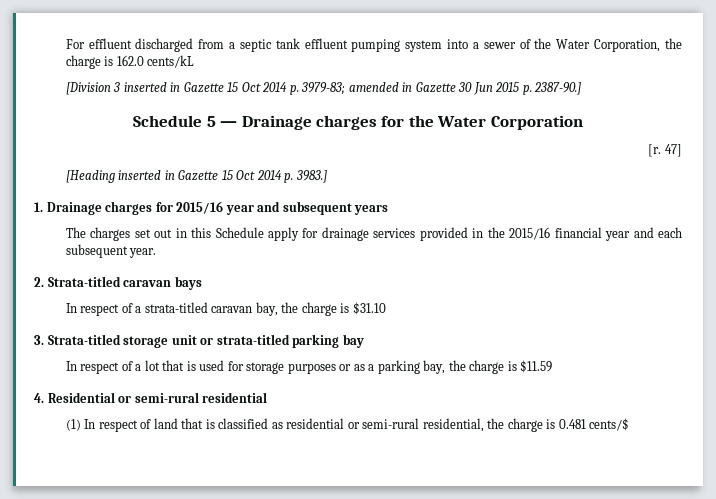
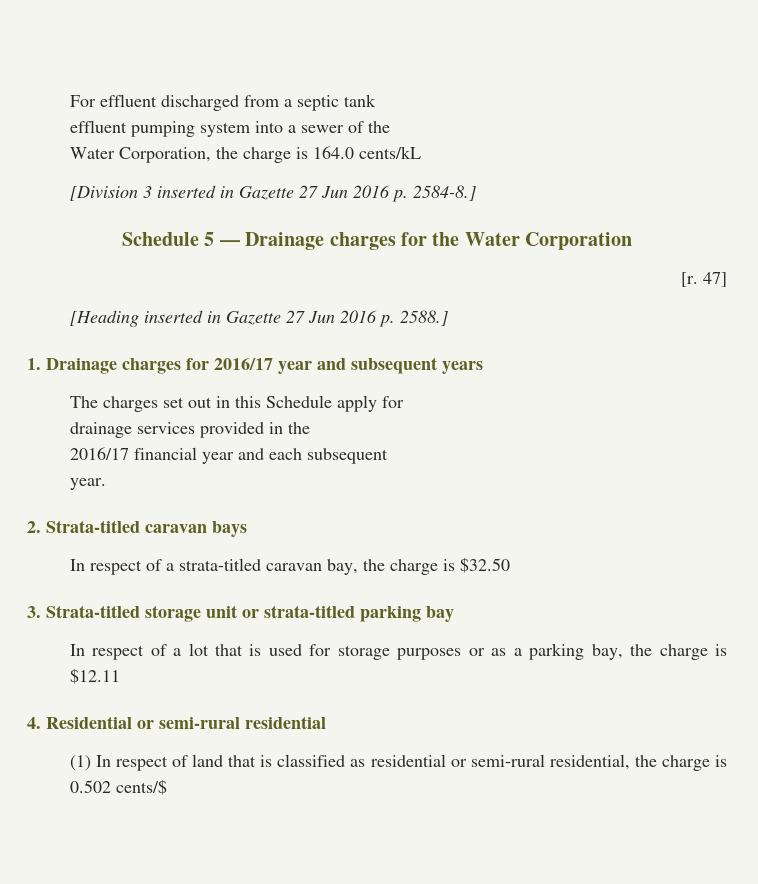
(300, 43) none -> (376, 100) //
(552, 43) none -> (390, 127) //
[116,55,144,66] 162.0 -> [312,146,354,159] 164.0
[227,82,582,95] 15 Oct 2014 p. 3979-83; amended in Gazette 30 Jun 2015 p. 2387-90.] -> [298,185,476,202] 27 Jun 2016 p. 2584-8.]
[221,170,327,183] 15 Oct 2014 p. 3983.] -> [285,310,448,327] 27 Jun 2016 p. 2588.]
[176,201,224,214] 2015/16 -> [214,358,273,370] 2016/17
(319, 233) none -> (404, 402) //
[509,227,551,240] 2015/16 -> [69,447,129,460] // 2016/17
(128, 251) none -> (388, 456) //
[352,302,386,315] $31.10 -> [459,557,510,573] $32.50
[520,360,553,373] $11.59 -> [69,668,120,684] $12.11
[558,419,586,429] 0.481 -> [69,780,111,793] 0.502

